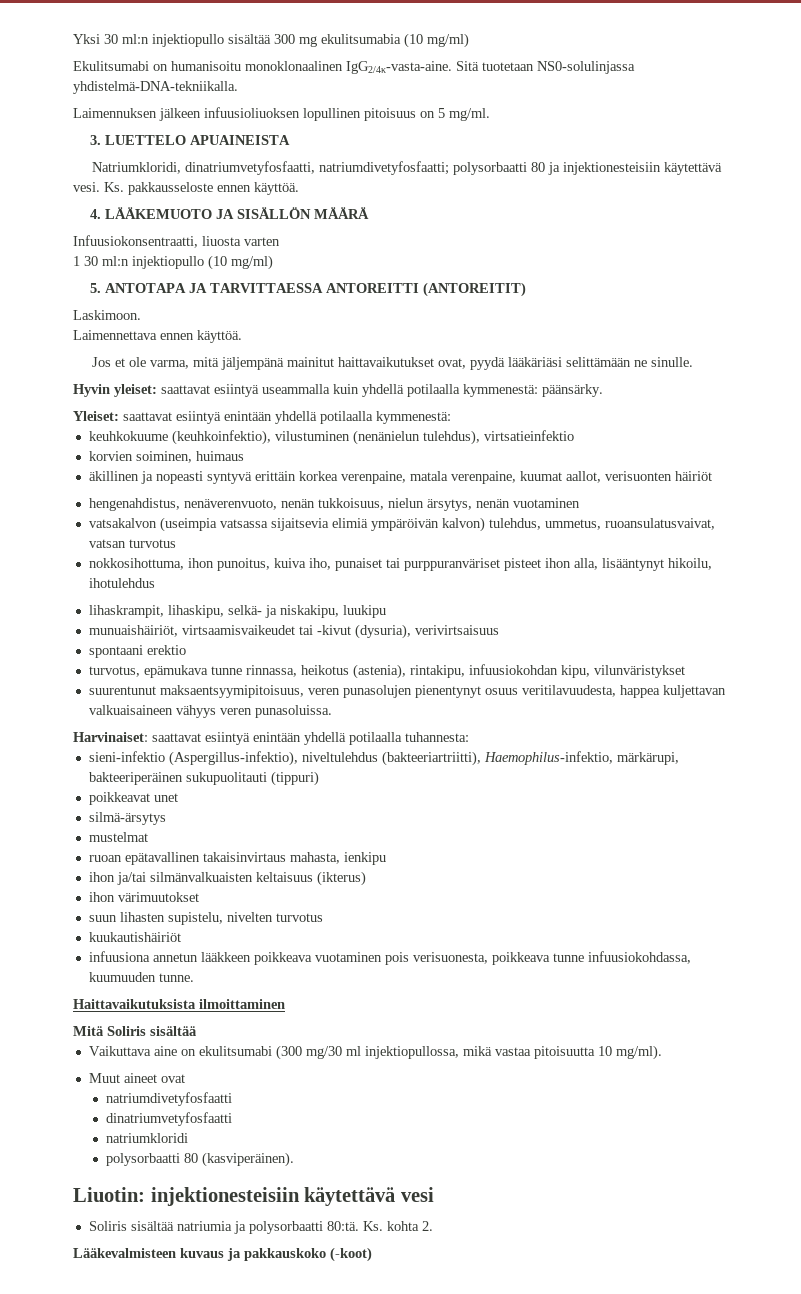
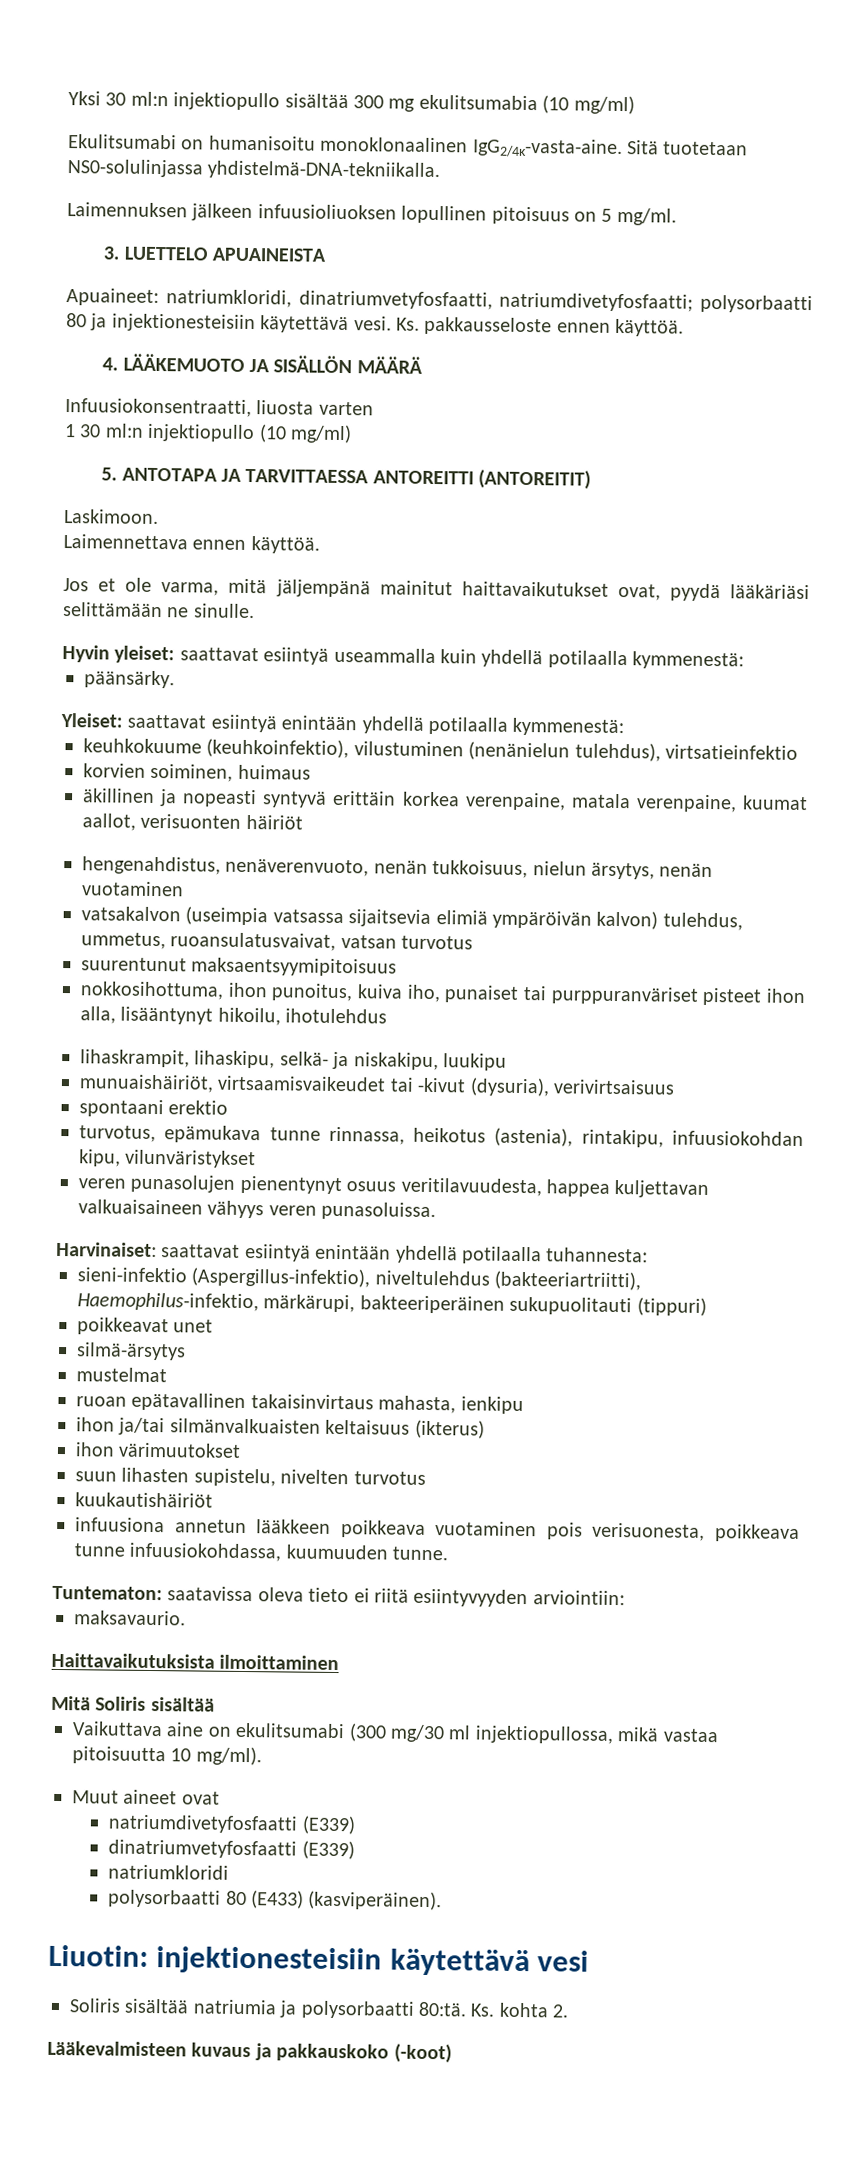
[92,162,182,174] Natriumkloridi, -> [66,288,292,308] Apuaineet: natriumkloridi,
(538, 390) none -> (745, 660) //
(176, 543) none -> [81,957,398,977] // suurentunut maksaentsyymipitoisuus
[88,685,304,698] suurentunut maksaentsyymipitoisuus, -> (257, 1159) none
(194, 977) none -> [52,1585,625,1608] [74,1610,186,1626] // Tuntematon: saatavissa oleva tieto ei riitä esiintyvyyden arviointiin: // maksavaurio.
(233, 1099) none -> [301,1815,356,1835] (E339)
(233, 1119) none -> [301,1840,355,1860] (E339)
(199, 1158) none -> [251,1890,305,1909] (E433)

